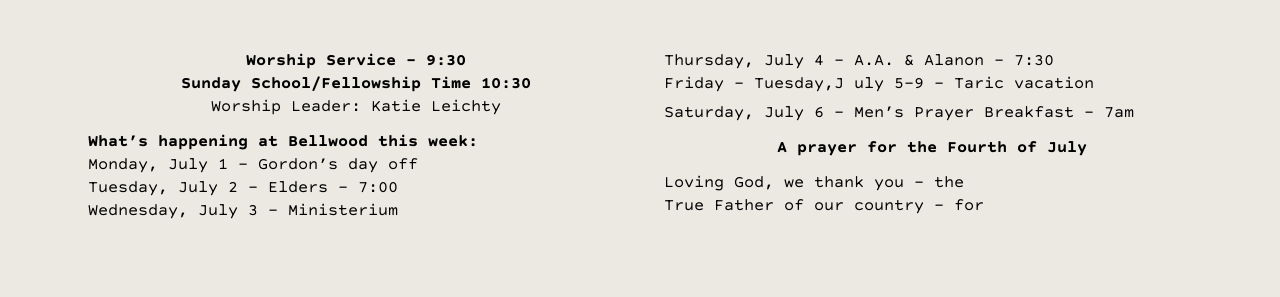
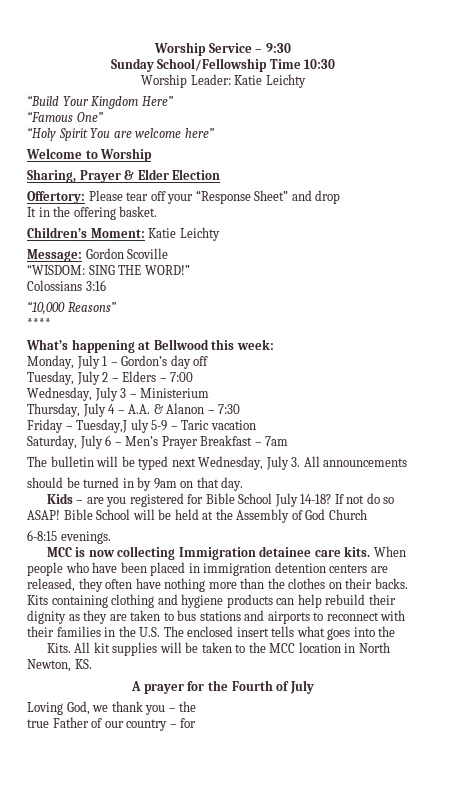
(501, 107) none -> [27,95,173,109] [27,111,103,122] [27,127,214,141] [26,148,153,162] [27,169,221,183] [27,190,341,204] [27,206,158,220] [27,227,220,241] [27,248,169,262] [27,264,190,275] [27,280,106,291] [27,301,116,315] [27,318,51,328] // “Build Your Kingdom Here” // “Famous One” // “Holy Spirit You are welcome here” // Welcome to Worship // Sharing, Prayer & Elder Election // Offertory: Please tear off your “Response Sheet” and drop // It in the offering basket. // Children’s Moment: Katie Leichty // Message: Gordon Scoville // “WISDOM: SING THE WORD!” // Colossians 3:16 // “10,000 Reasons” // ****
(1134, 112) none -> [27,456,408,470] [27,477,244,491] [46,493,395,507] [27,509,367,523] [27,530,111,544] [46,546,406,560] [27,562,388,576] [27,578,408,592] [27,594,396,608] [27,610,406,624] [27,626,396,640] [46,642,390,656] [27,659,92,672] // The bulletin will be typed next Wednesday, July 3. All announcements // should be turned in by 9am on that day. // Kids – are you registered for Bible School July 14-18? If not do so ASAP! Bible School will be held at the Assembly of God Church // 6-8:15 evenings. // MCC is now collecting Immigration detainee care kits. When people who have been placed in immigration detention centers are released, they often have nothing more than the clothes on their backs. Kits containing clothing and hygiene products can help rebuild their dignity as they are taken to bus stations and airports to reconnect with their families in the U.S. The enclosed insert tells what goes into the // Kits. All kit supplies will be taken to the MCC location in North Newton, KS.
[664,200,704,211] True -> [27,719,49,728] true

